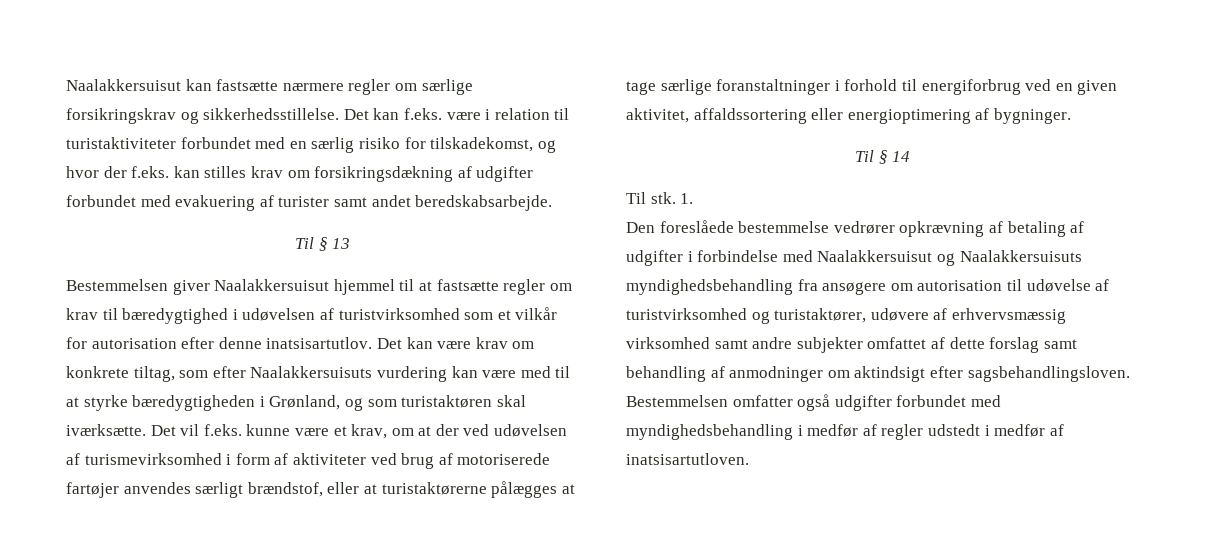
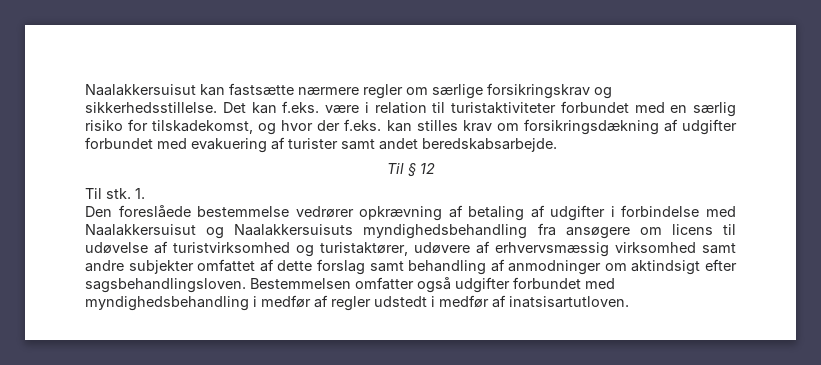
[332,238,351,249] [66,279,572,295] [66,307,558,324] [66,337,535,349] [66,366,571,382] [66,395,526,411] [66,424,568,439] [66,453,551,469] [66,481,575,498] [626,79,1118,95] [626,108,1071,124] [854,150,911,164] 13 // Bestemmelsen giver Naalakkersuisut hjemmel til at fastsætte regler om krav til bæredygtighed i udøvelsen af turistvirksomhed som et vilkår for autorisation efter denne inatsisartutlov. Det kan være krav om konkrete tiltag, som efter Naalakkersuisuts vurdering kan være med til at styrke bæredygtigheden i Grønland, og som turistaktøren skal iværksætte. Det vil f.eks. kunne være et krav, om at der ved udøvelsen af turismevirksomhed i form af aktiviteter ved brug af motoriserede fartøjer anvendes særligt brændstof, eller at turistaktørerne pålægges at tage særlige foranstaltninger i forhold til energiforbrug ved en given aktivitet, affaldssortering eller energioptimering af bygninger. // Til § 14 -> [419,163,435,174] 12
[917,280,1003,291] autorisation -> [671,224,713,235] licens

